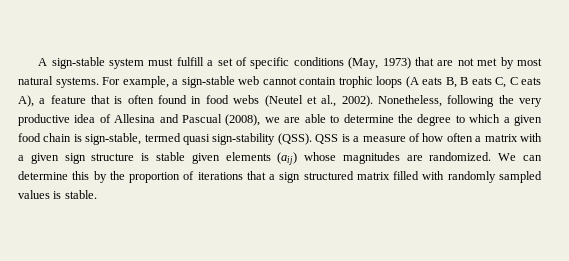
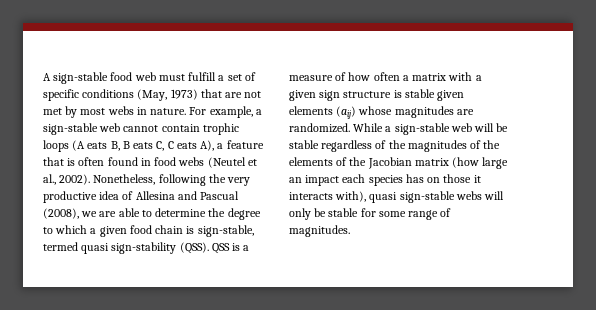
[108,58,144,69] system -> [110,72,156,81] food web
[18,76,99,88] natural systems. -> [107,106,187,115] webs in nature.
[498,153,542,161] [18,171,542,183] [18,190,97,199] We can determine this by the proportion of iterations that a sign structured matrix filled with randomly sampled values is stable. -> [353,123,509,135] [289,140,501,152] [289,157,509,169] [289,174,481,186] [289,191,505,203] [289,208,452,220] [289,225,350,237] While a sign-stable web will be stable regardless of the magnitudes of the elements of the Jacobian matrix (how large an impact each species has on those it interacts with), quasi sign-stable webs will only be stable for some range of magnitudes.

